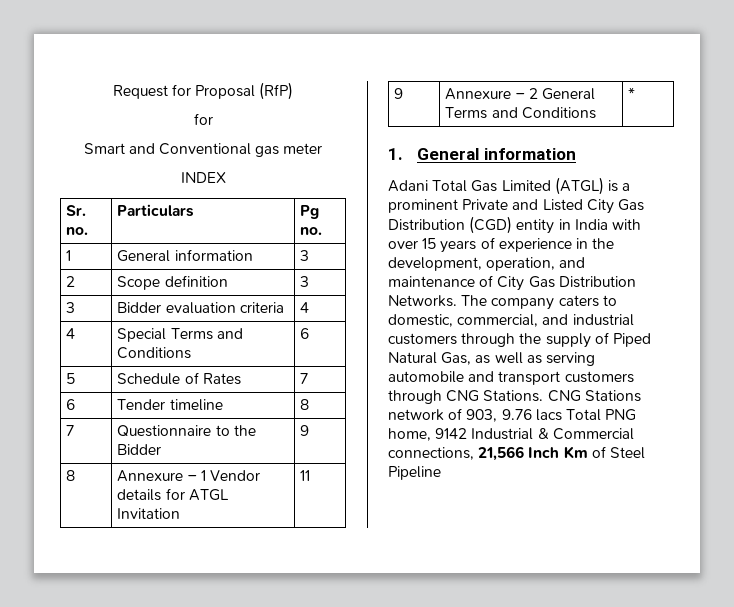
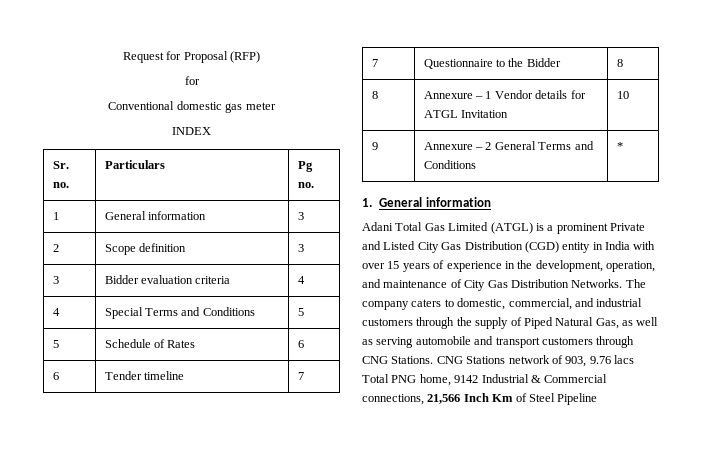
[259,82,294,100] (RfP) -> [230,51,261,63] (RFP)
[83,143,251,155] Smart and Conventional -> [108,101,222,110] Conventional domestic
[300,328,310,339] 6 -> [297,308,304,316] 5
[300,373,309,384] 7 -> [297,340,304,348] 6
[300,399,310,410] 8 -> [297,372,304,380] 7
[300,425,310,436] 9 -> [616,59,623,67] 8
[300,470,311,481] 11 -> [616,91,629,99] 10

